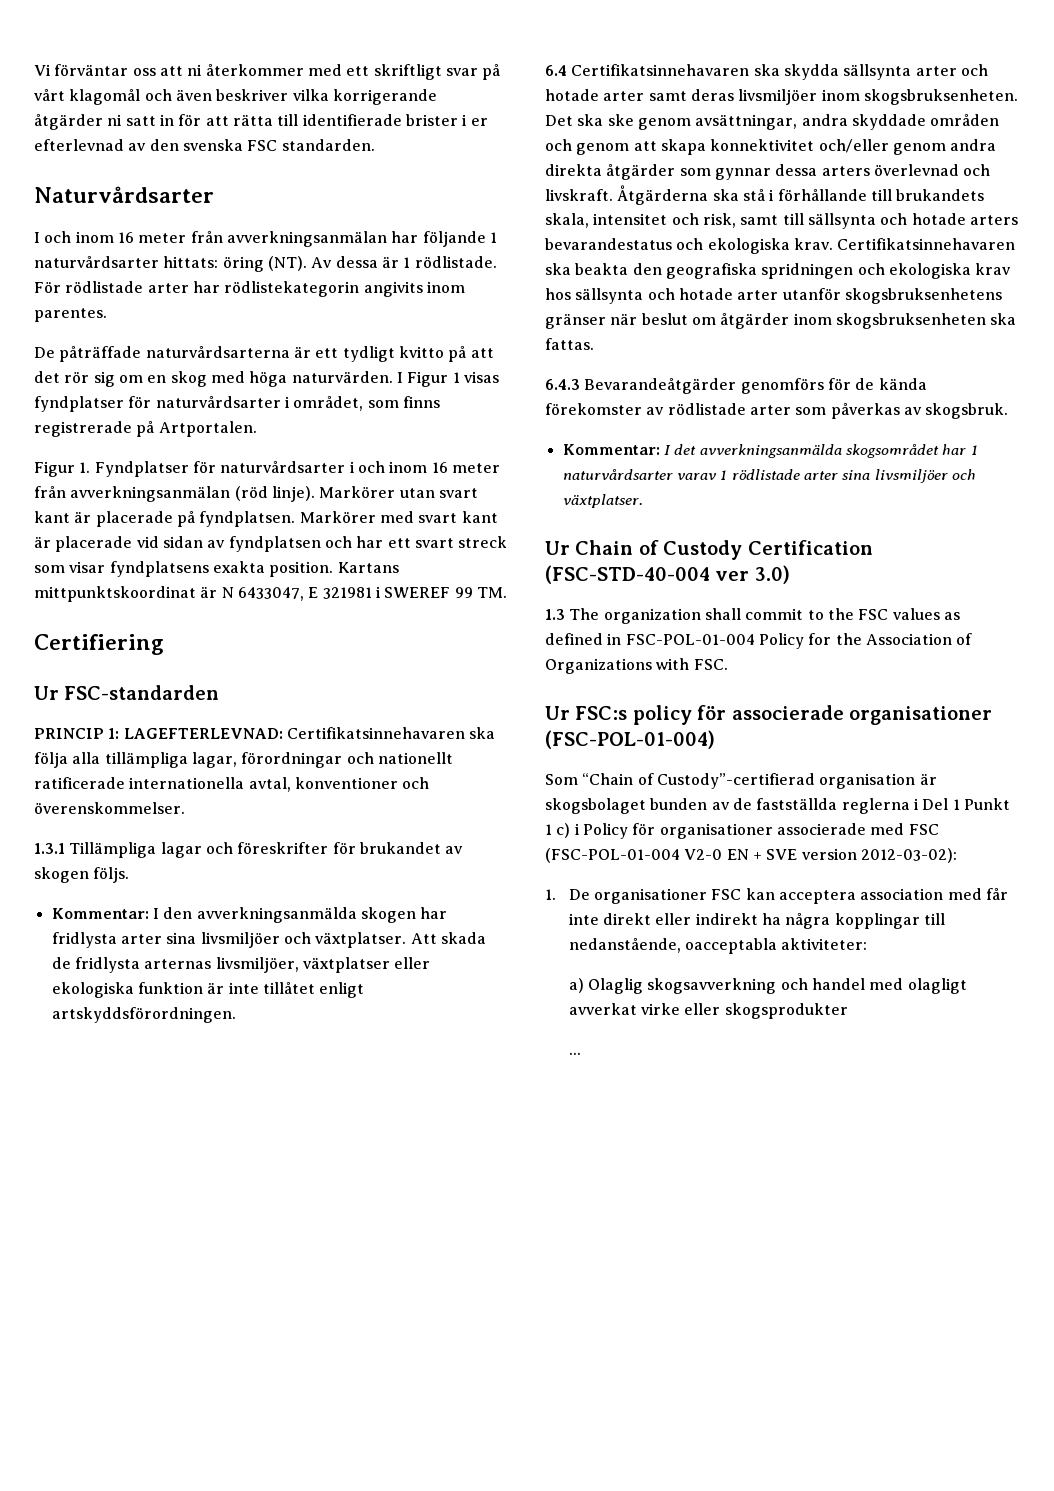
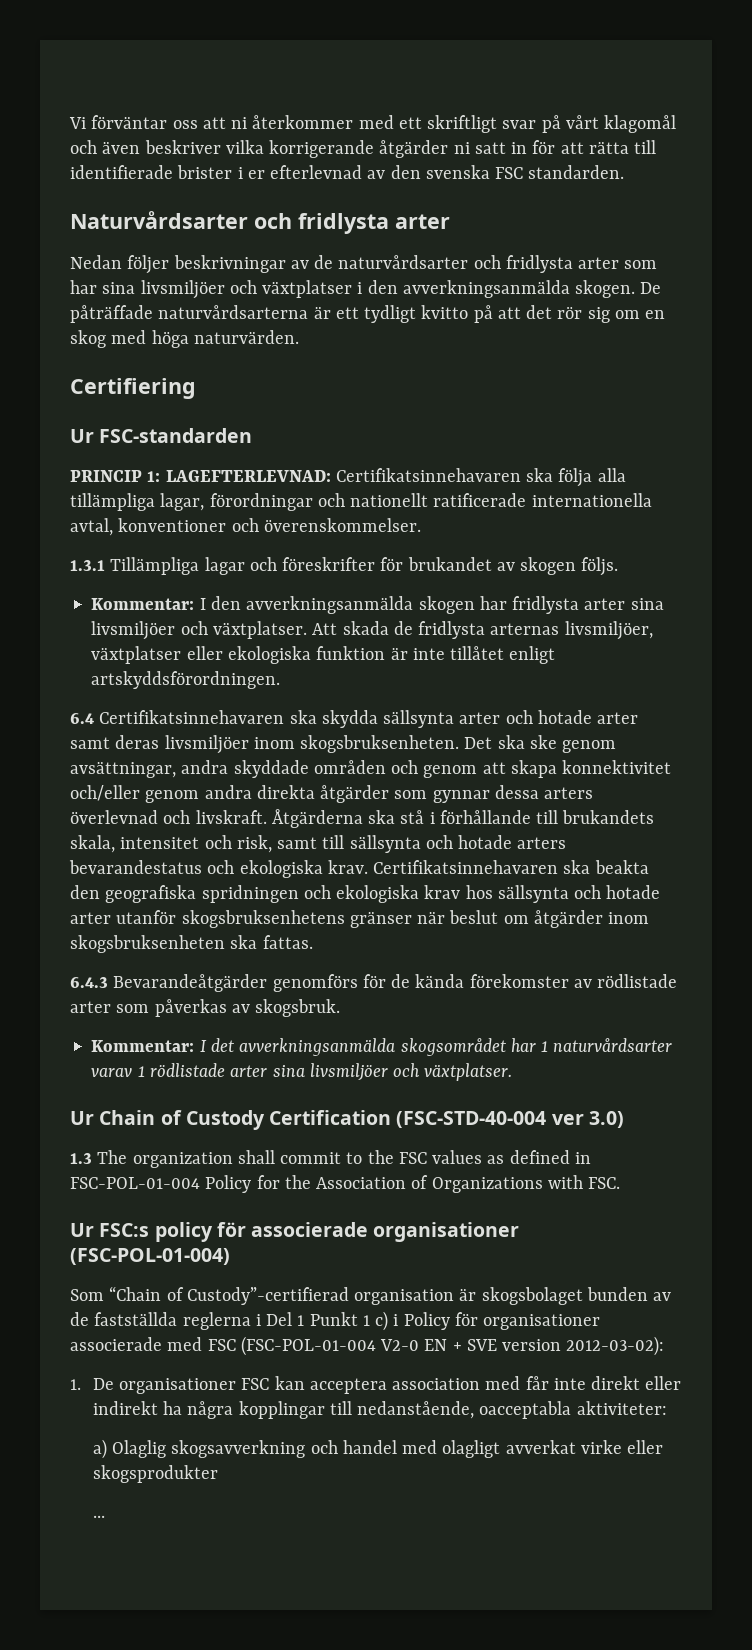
[34,231,497,247] [34,256,497,272] [34,281,465,297] [34,308,107,322] // I och inom 16 meter från avverkningsanmälan har följande 1 naturvårdsarter hittats: öring (NT). Av dessa är 1 rödlistade. För rödlistade arter har rödlistekategorin angivits inom parentes. // -> [254,213,450,234] [70,255,658,274] [70,280,636,299] och fridlysta arter // Nedan följer beskrivningar av de naturvårdsarter och fridlysta arter som har sina livsmiljöer och växtplatser i den avverkningsanmälda skogen.
[396,371,499,387] [34,396,440,412] [34,421,257,437] [34,461,500,477] [34,486,478,502] [34,511,498,527] [34,536,508,552] [34,561,399,577] [34,586,507,602] I Figur 1 visas fyndplatser för naturvårdsarter i området, som finns registrerade på Artportalen. // Figur 1. Fyndplatser för naturvårdsarter i och inom 16 meter från avverkningsanmälan (röd linje). Markörer utan svart kant är placerade på fyndplatsen. Markörer med svart kant är placerade vid sidan av fyndplatsen och har ett svart streck som visar fyndplatsens exakta position. Kartans mittpunktskoordinat är N 6433047, E 321981 i SWEREF 99 TM. -> (299, 337) none

